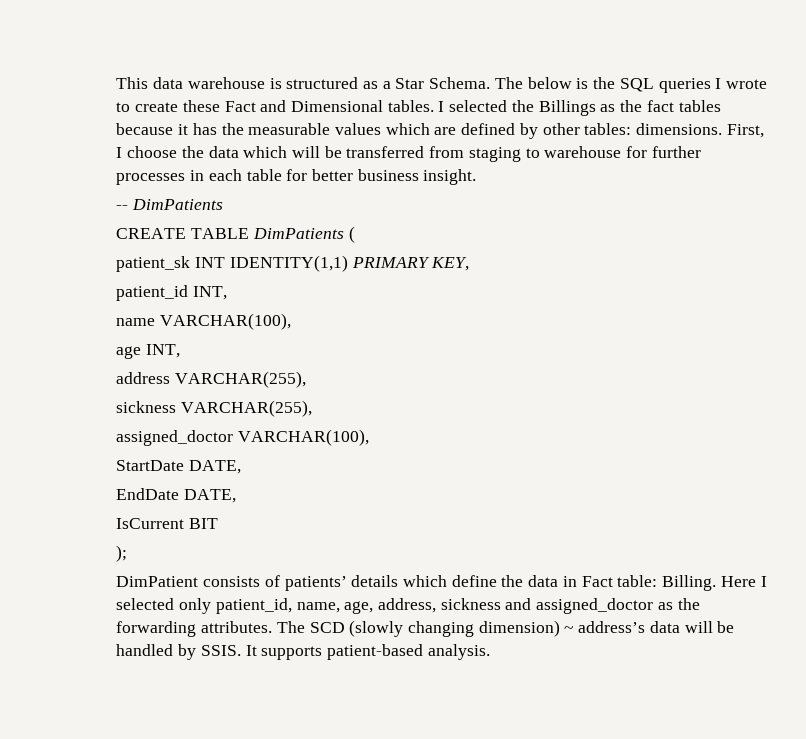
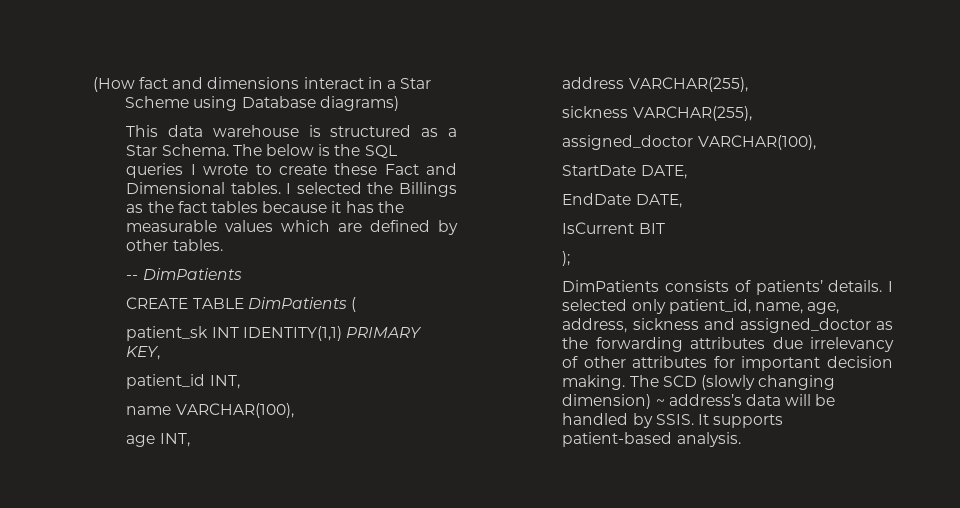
(116, 83) none -> [92,77,432,92] [125,96,399,111] (How fact and dimensions interact in a Star Scheme using Database diagrams) //
[584,123,764,138] [116,146,701,162] [116,169,477,185] tables: dimensions. First, I choose the data which will be transferred from staging to warehouse for further processes in each table for better business insight. -> [172,239,223,251] tables.
[116,576,199,587] DimPatient -> [562,280,660,292] DimPatients
[351,575,756,591] details which define the data in Fact table: Billing. Here -> [828,280,883,292] details.
[201,621,273,633] attributes. -> [690,337,894,352] [562,356,893,371] [562,375,626,390] attributes due irrelevancy of other attributes for important decision making.

